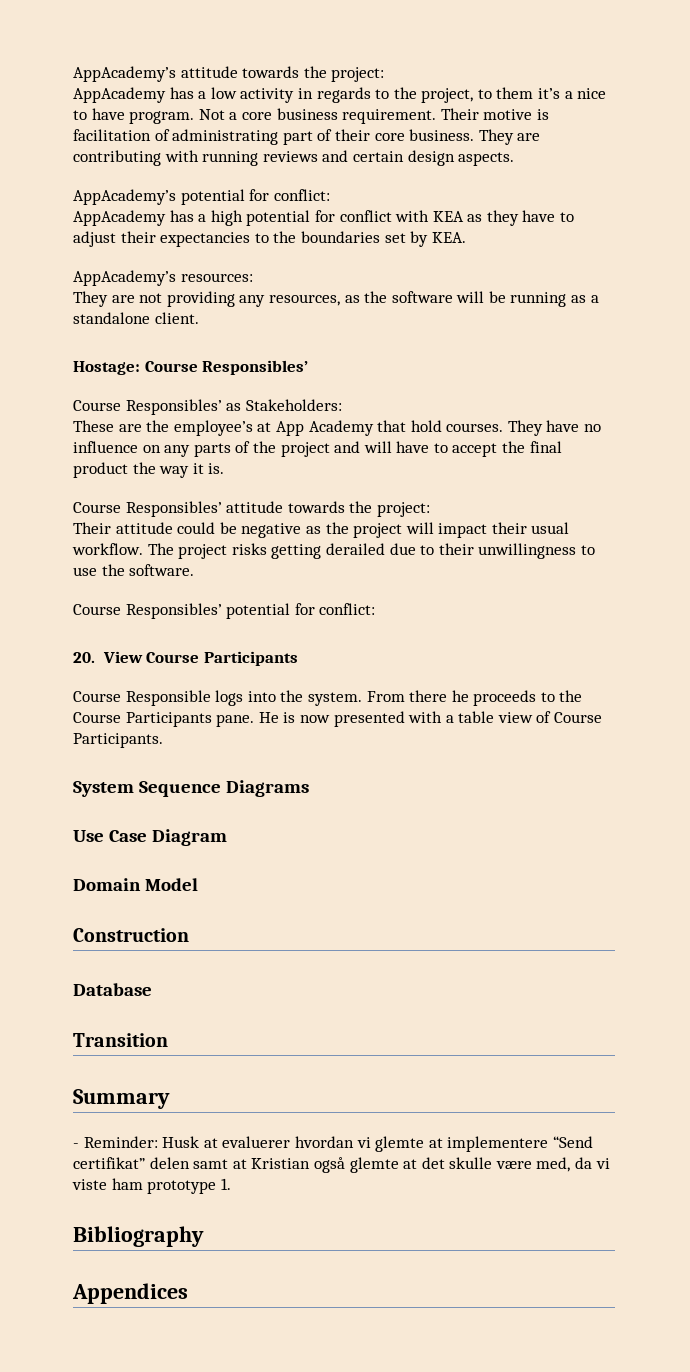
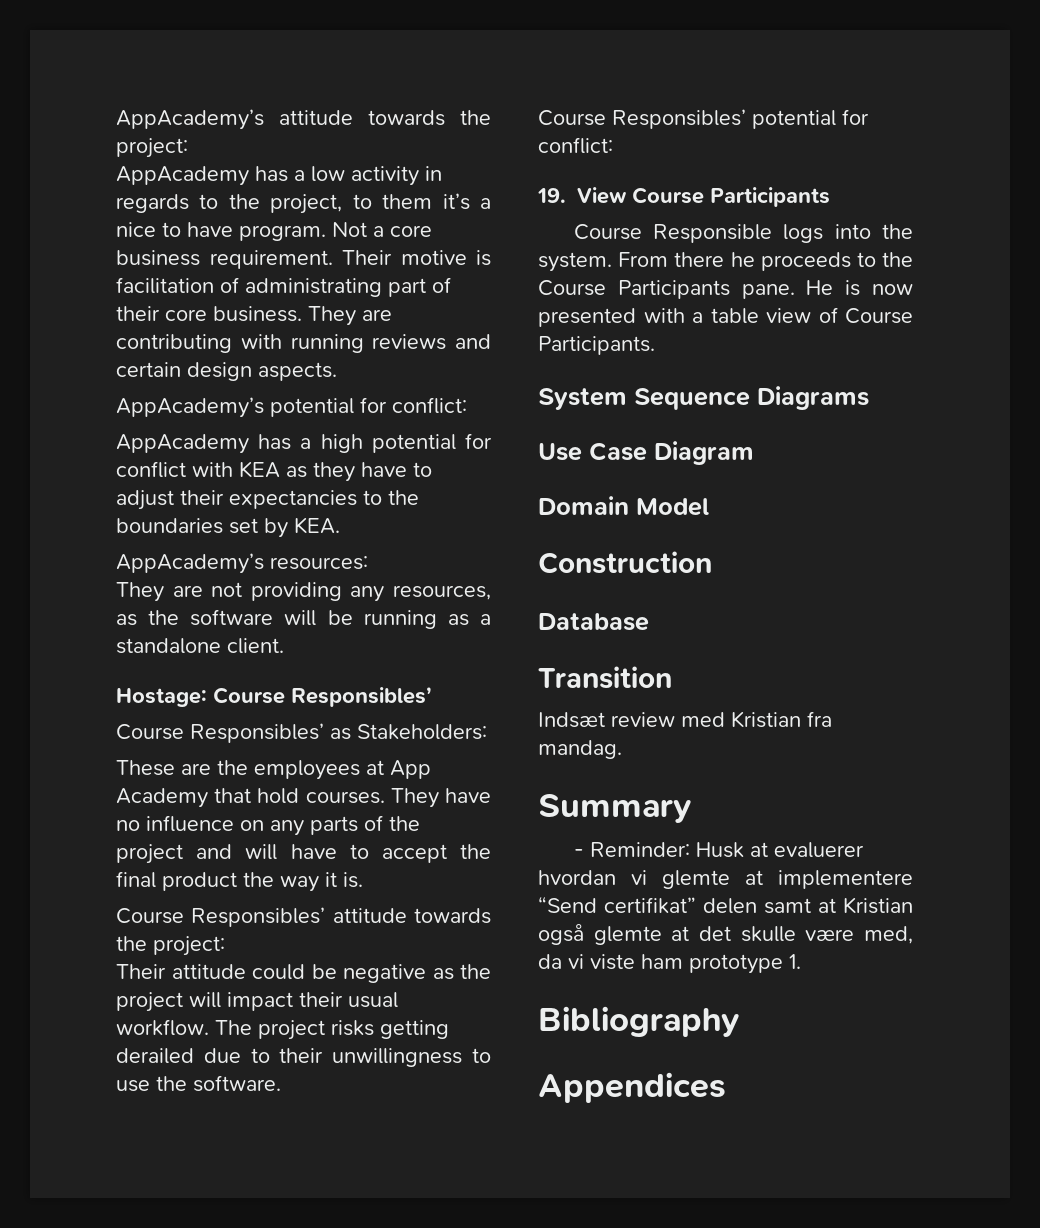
[173,420,253,436] employee’s -> [254,760,360,780] employees
[73,652,95,663] 20. -> [537,188,566,203] 19.
(168, 1040) none -> [538,711,832,728] [538,740,622,759] // Indsæt review med Kristian fra mandag.

